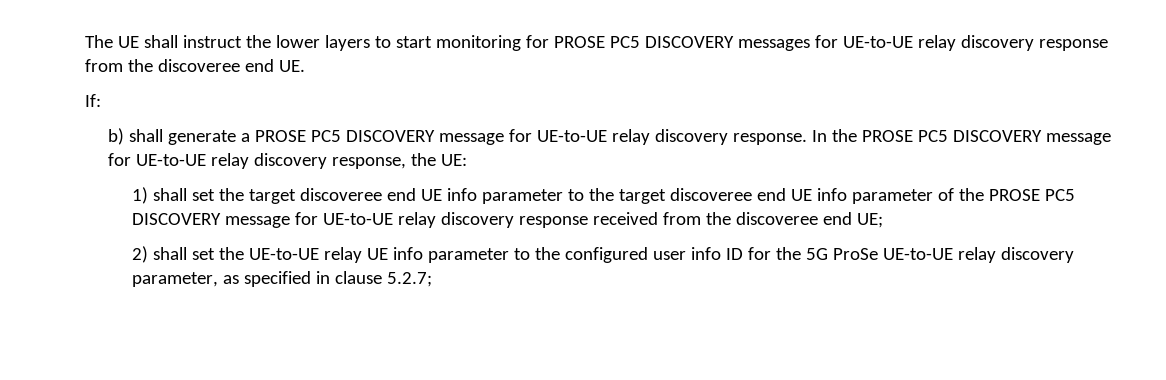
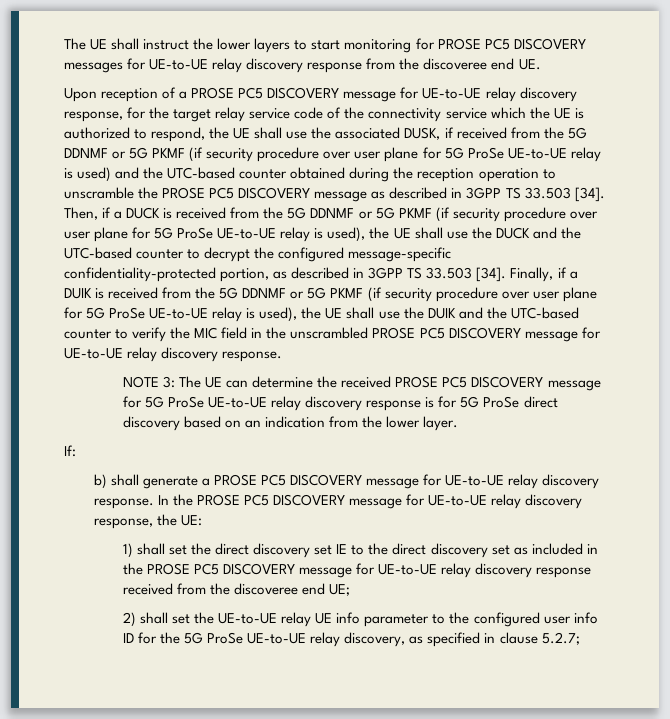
(305, 66) none -> [64,87,577,102] [64,107,584,122] [64,127,587,142] [64,147,601,162] [64,167,556,182] [64,187,605,202] [64,207,598,222] [64,227,581,242] [64,247,452,262] [64,267,578,282] [64,287,597,302] [64,307,579,322] [64,327,601,342] [64,347,283,362] [122,376,601,391] [122,396,558,411] [122,416,459,431] // Upon reception of a PROSE PC5 DISCOVERY message for UE-to-UE relay discovery response, for the target relay service code of the connectivity service which the UE is authorized to respond, the UE shall use the associated DUSK, if received from the 5G DDNMF or 5G PKMF (if security procedure over user plane for 5G ProSe UE-to-UE relay is used) and the UTC-based counter obtained during the reception operation to unscramble the PROSE PC5 DISCOVERY message as described in 3GPP TS 33.503 [34]. Then, if a DUCK is received from the 5G DDNMF or 5G PKMF (if security procedure over user plane for 5G ProSe UE-to-UE relay is used), the UE shall use the DUCK and the UTC-based counter to decrypt the configured message-specific confidentiality-protected portion, as described in 3GPP TS 33.503 [34]. Finally, if a DUIK is received from the 5G DDNMF or 5G PKMF (if security procedure over user plane for 5G ProSe UE-to-UE relay is used), the UE shall use the DUIK and the UTC-based counter to verify the MIC field in the unscrambled PROSE PC5 DISCOVERY message for UE-to-UE relay discovery response. // NOTE 3: The UE can determine the received PROSE PC5 DISCOVERY message for 5G ProSe UE-to-UE relay discovery response is for 5G ProSe direct discovery based on an indication from the lower layer.
[248,188,954,204] target discoveree end UE info parameter to the target discoveree end UE info parameter of -> [215,543,598,558] direct discovery set IE to the direct discovery set as included in
[1000,247,1074,263] [131,272,218,287] discovery parameter, -> [344,632,406,647] discovery,

